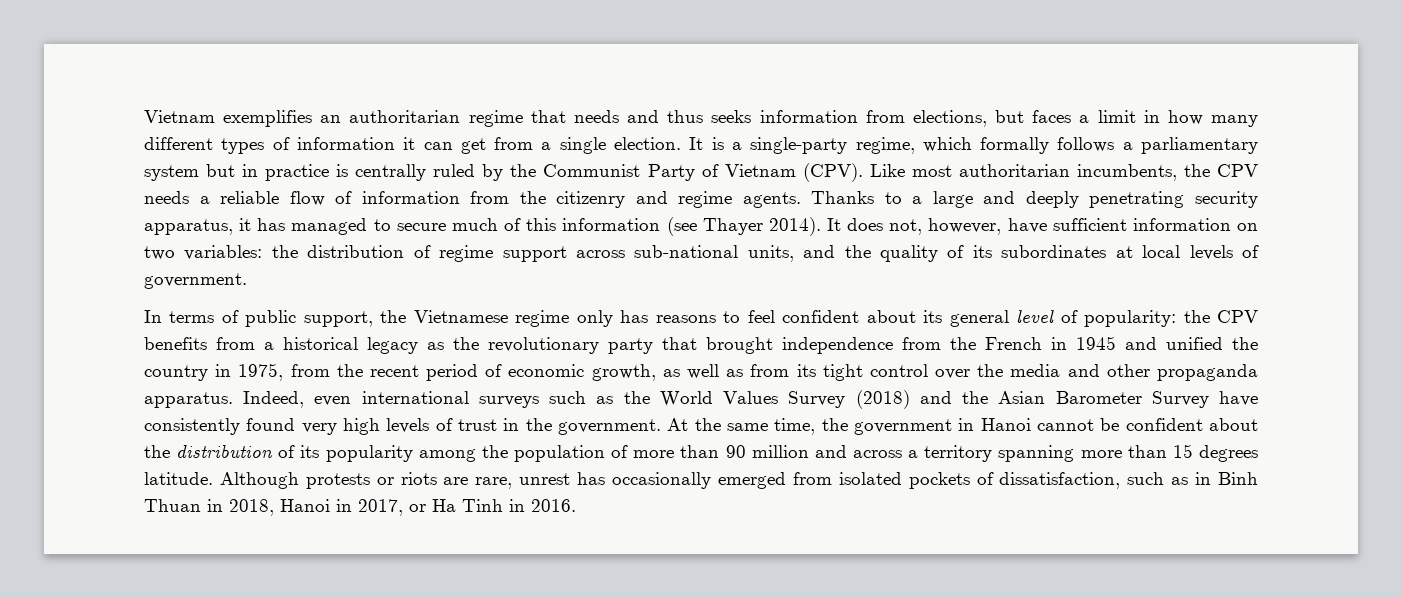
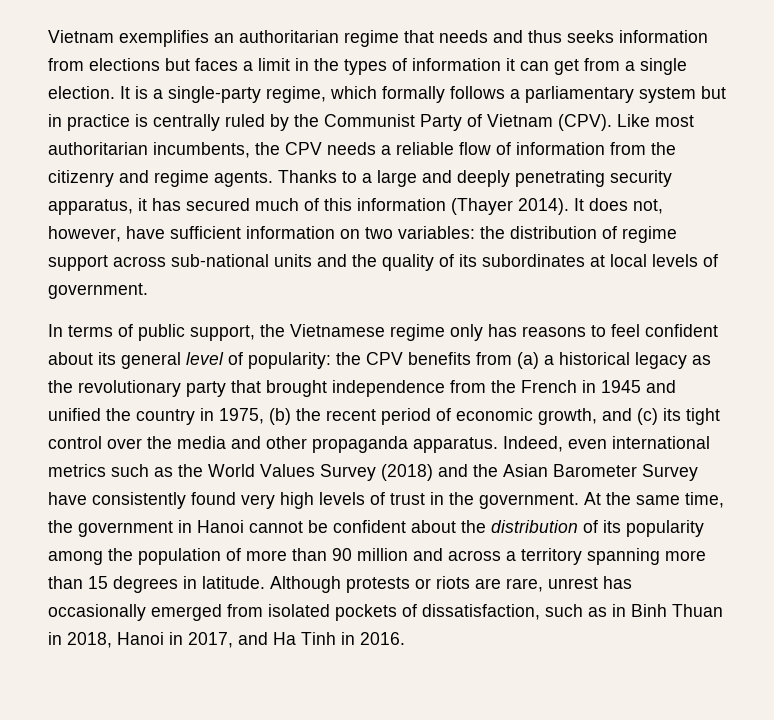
[912,110,987,127] elections, -> [89,58,160,71] elections
[1167,110,1258,127] [144,137,213,150] how many different -> [314,58,339,71] the
[291,218,446,235] managed to secure -> [186,198,250,211] secured
[666,217,763,236] (see Thayer -> [451,198,513,215] (Thayer
[747,245,794,262] units, -> [274,254,312,267] units
(255, 343) none -> [517,352,539,369] (a)
[290,364,330,377] from -> [269,408,291,425] (b)
[662,364,790,379] as well as from -> [602,408,658,425] and (c)
[478,396,539,408] surveys -> [48,464,106,477] metrics
(1258, 453) none -> [183,576,197,589] in
[409,504,426,512] or -> [238,632,268,645] and

